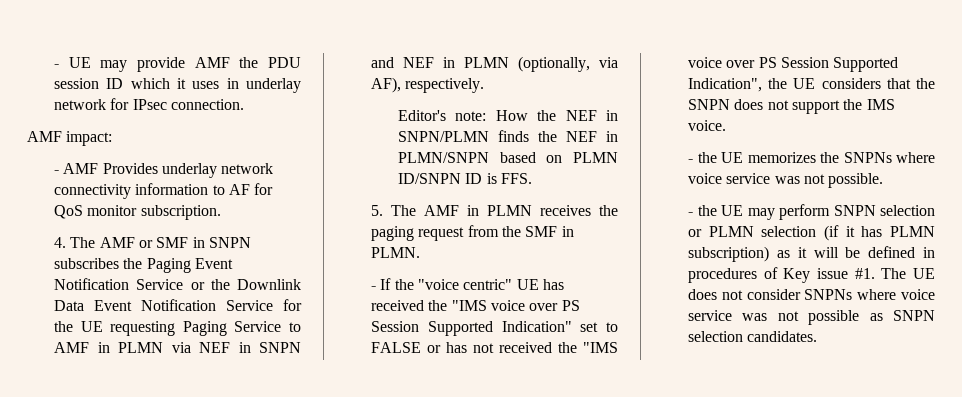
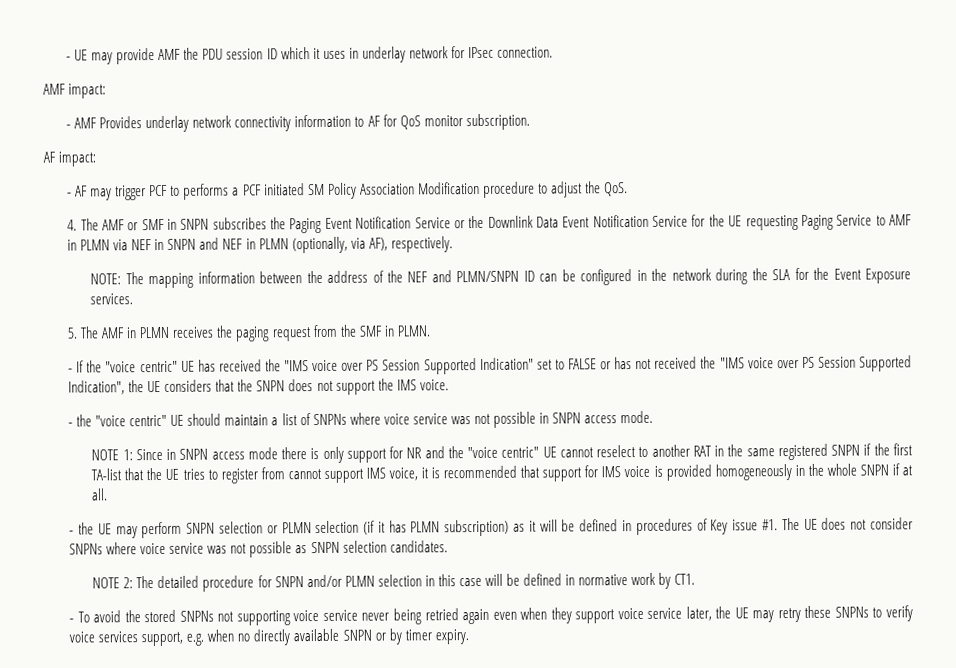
(221, 212) none -> [43,151,97,167] [67,181,629,201] // AF impact: // - AF may trigger PCF to performs a PCF initiated SM Policy Association Modification procedure to adjust the QoS.
[398,110,618,121] [398,130,618,142] [398,152,618,163] [398,173,532,184] Editor's note: How the NEF in SNPN/PLMN finds the NEF in PLMN/SNPN based on PLMN ID/SNPN ID is FFS. -> [90,267,911,289] [90,293,134,305] NOTE: The mapping information between the address of the NEF and PLMN/SNPN ID can be configured in the network during the SLA for the Event Exposure services.
[721,152,935,163] [688,173,884,188] UE memorizes the SNPNs where voice service was not possible. -> [95,410,654,428] [91,443,913,463] [91,463,913,484] [91,488,109,501] "voice centric" UE should maintain a list of SNPNs where voice service was not possible in SNPN access mode. // NOTE 1: Since in SNPN access mode there is only support for NR and the "voice centric" UE cannot reselect to another RAT in the same registered SNPN if the first TA-list that the UE tries to register from cannot support IMS voice, it is recommended that support for IMS voice is provided homogeneously in the whole SNPN if at all.
(818, 336) none -> [92,572,696,592] [69,605,914,626] [69,628,469,647] // NOTE 2: The detailed procedure for SNPN and/or PLMN selection in this case will be defined in normative work by CT1. // - To avoid the stored SNPNs not supporting voice service never being retried again even when they support voice service later, the UE may retry these SNPNs to verify voice services support, e.g. when no directly available SNPN or by timer expiry.

